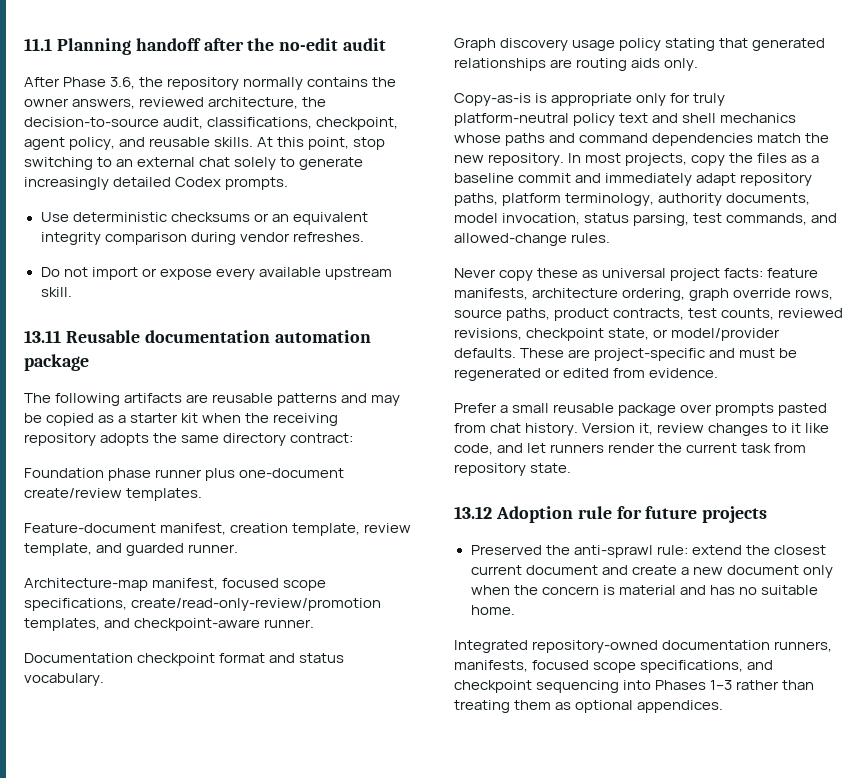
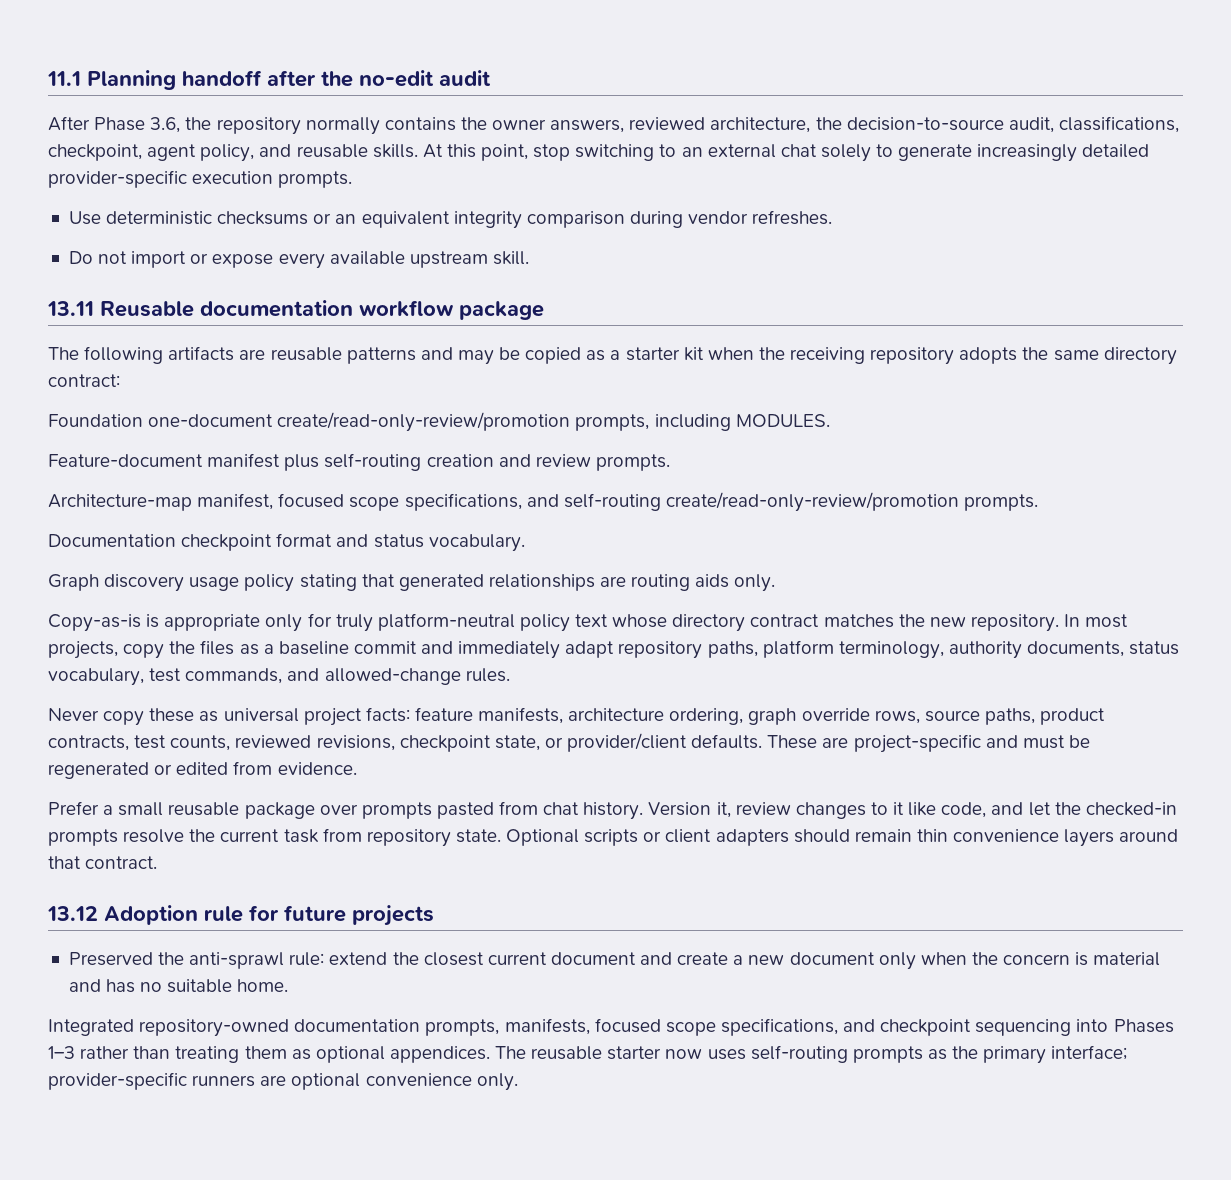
[175,177,222,187] Codex -> [48,170,274,188] provider-specific execution
[274,330,371,343] automation -> [359,300,454,317] workflow
[108,468,345,481] [24,488,203,501] [24,523,412,536] [24,543,239,556] phase runner plus one-document create/review templates. // Feature-document manifest, creation template, review template, and guarded runner. -> [148,412,830,432] [48,453,670,471] one-document create/read-only-review/promotion prompts, including MODULES. // Feature-document manifest plus self-routing creation and review prompts.
[131,598,382,611] [24,618,315,631] create/read-only-review/promotion templates, and checkpoint-aware runner. -> [526,492,1039,512] and self-routing create/read-only-review/promotion prompts.
[652,113,797,123] [454,133,802,146] and shell mechanics whose paths and command dependencies match -> [612,614,894,632] whose directory contract matches
[454,213,690,226] model invocation, status parsing, -> [1129,641,1180,655] [48,668,144,686] status vocabulary,
[671,328,781,341] model/provider -> [567,733,688,752] provider/client
[550,443,656,453] runners render -> [1054,802,1177,816] [48,829,185,846] the checked-in prompts resolve
(572, 468) none -> [506,829,1179,847] [48,856,158,869] Optional scripts or client adapters should remain thin convenience layers around that contract.
[774,641,833,652] runners, -> [425,1019,500,1036] prompts,
(724, 706) none -> [495,1045,1128,1064] [48,1072,518,1091] The reusable starter now uses self-routing prompts as the primary interface; provider-specific runners are optional convenience only.

